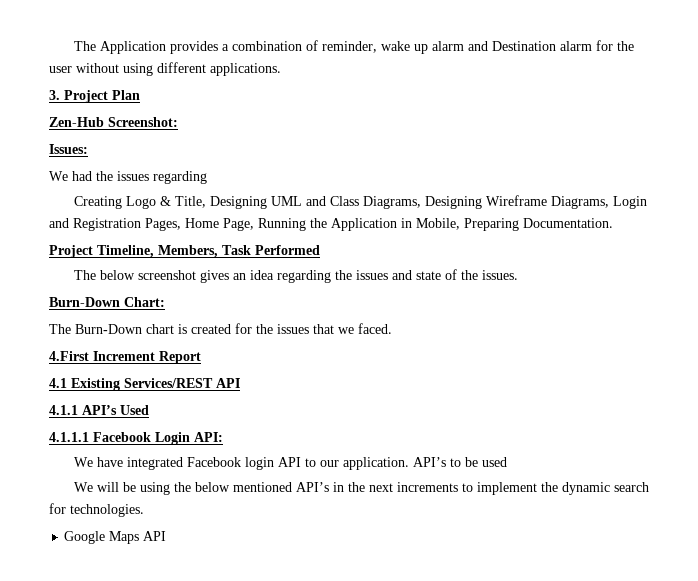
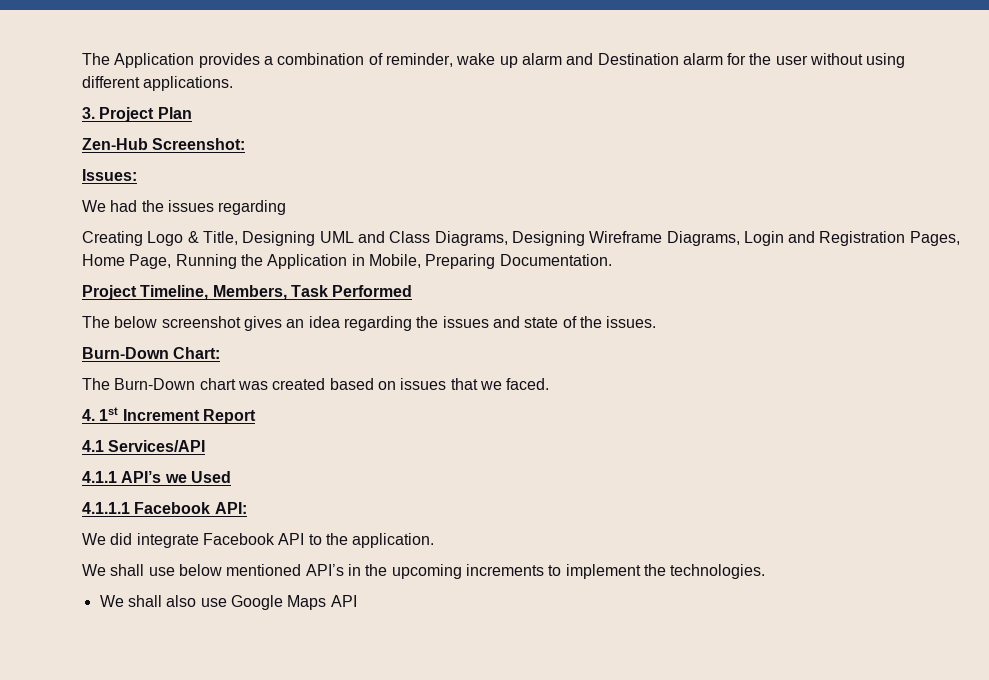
[178,323,273,334] is created for the -> [237,378,396,390] was created based on
[49,351,89,361] 4.First -> [82,407,119,421] 4. 1st
[71,378,240,391] Existing Services/REST API -> [108,440,206,452] Services/API
(117, 410) none -> [164,474,187,483] we
[155,432,190,445] Login -> (211, 508) none
[96,457,274,470] have integrated Facebook login -> [110,533,275,548] did integrate Facebook
[319,460,339,467] our -> [325,533,348,545] the
[412,457,507,467] [73,482,191,495] API’s to be used // We will be using the -> [82,564,175,576] // We shall use
[368,483,393,492] next -> [391,564,462,579] upcoming
[561,482,649,495] [49,503,144,517] dynamic search for technologies. // -> [670,564,766,579] [99,595,227,607] technologies. // We shall also use

